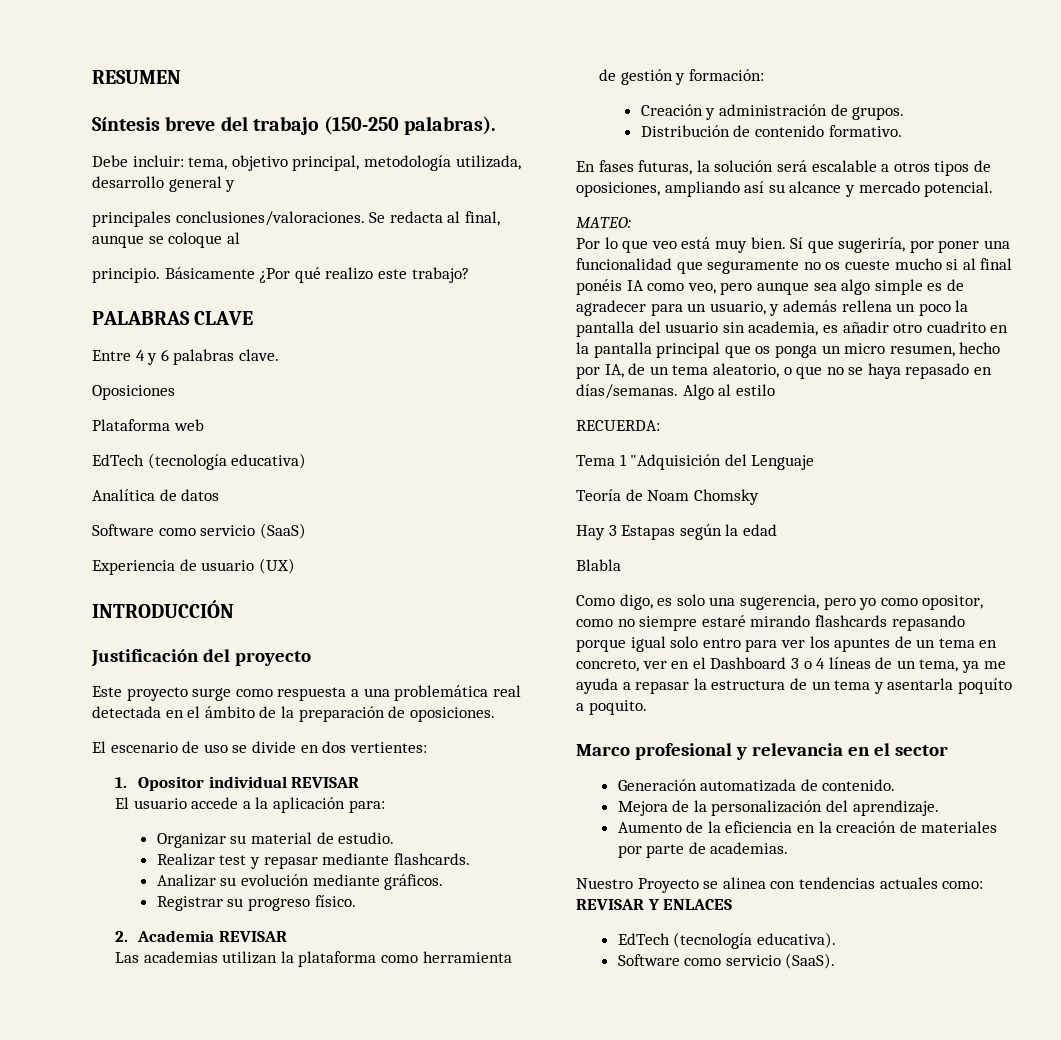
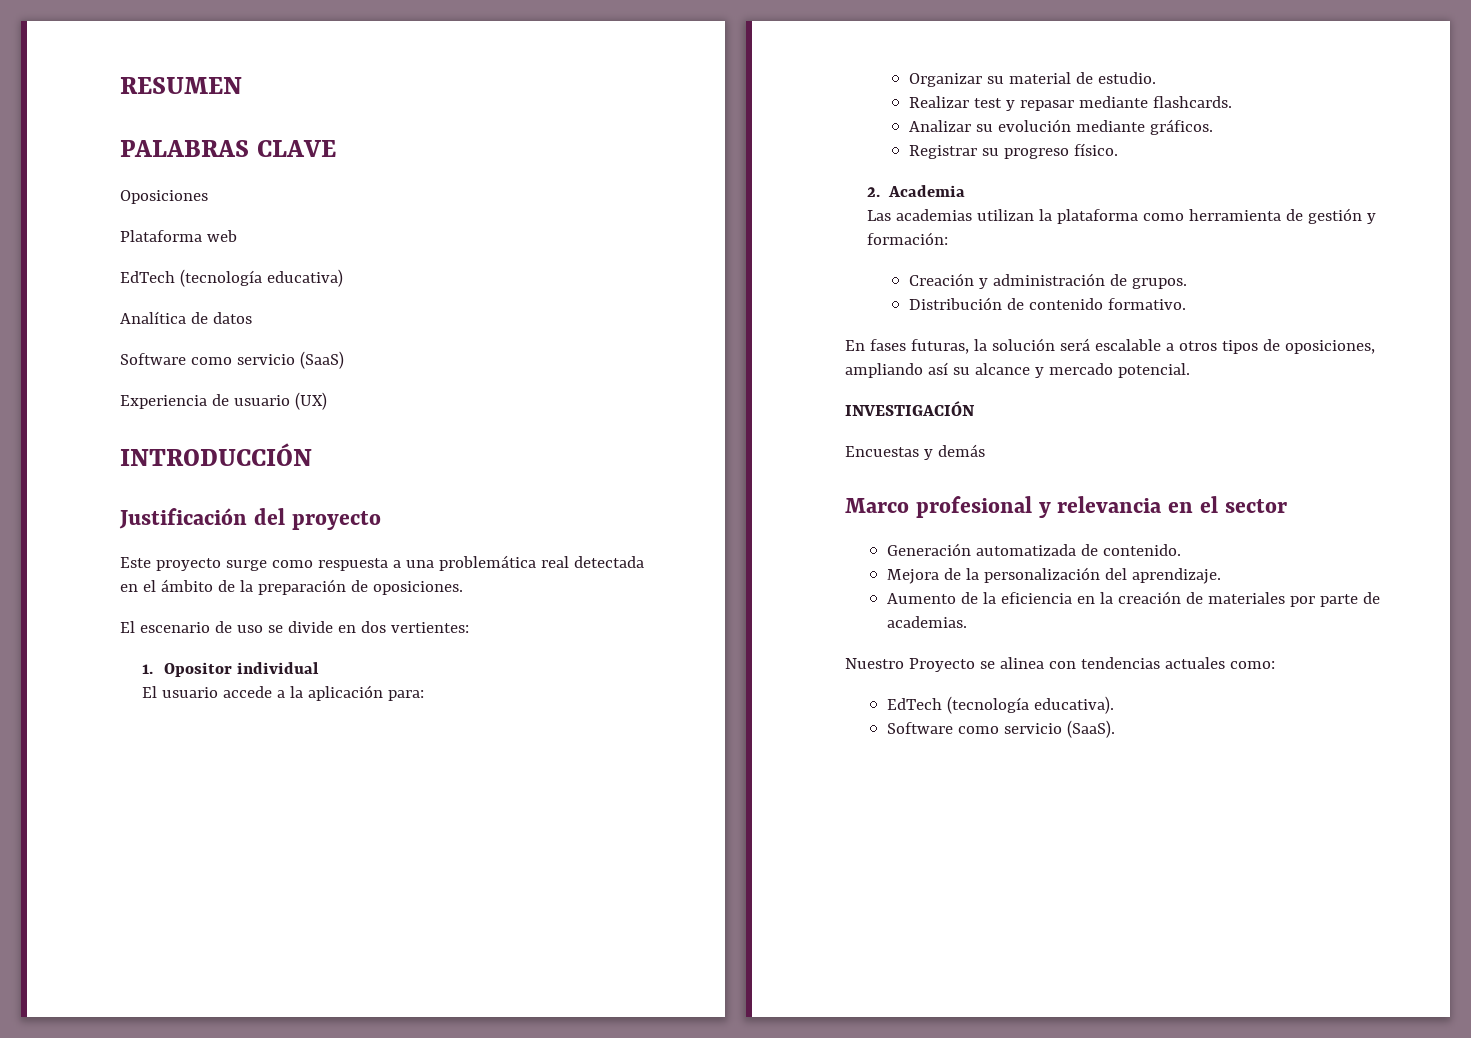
[92,116,497,135] [92,155,521,171] [92,176,236,192] [92,211,500,227] [92,232,240,248] [92,267,469,283] [92,311,254,325] [92,349,279,365] Síntesis breve del trabajo (150-250 palabras). // Debe incluir: tema, objetivo principal, metodología utilizada, desarrollo general y // principales conclusiones/valoraciones. Se redacta al final, aunque se coloque al // principio. Básicamente ¿Por qué realizo este trabajo? // PALABRAS CLAVE // Entre 4 y 6 palabras clave. -> [120,140,336,157] PALABRAS CLAVE
[291,777,360,788] REVISAR -> (319, 668) none
[218,931,287,942] REVISAR -> (966, 191) none
[576,217,631,228] [576,237,1011,253] [576,258,1013,274] [576,279,964,295] [576,300,969,316] [576,321,1009,337] [576,342,1001,358] [576,363,993,379] [576,384,775,400] [576,420,660,431] [576,454,815,470] [576,489,759,505] [576,524,777,540] [576,559,621,571] [576,594,984,610] [576,615,965,631] [576,636,998,652] [576,657,1006,673] [576,678,1012,694] [576,700,647,715] MATEO: // Por lo que veo está muy bien. Sí que sugeriría, por poner una funcionalidad que seguramente no os cueste mucho si al final ponéis IA como veo, pero aunque sea algo simple es de agradecer para un usuario, y además rellena un poco la pantalla del usuario sin academia, es añadir otro cuadrito en la pantalla principal que os ponga un micro resumen, hecho por IA, de un tema aleatorio, o que no se haya repasado en días/semanas. Algo al estilo // RECUERDA: // Tema 1 "Adquisición del Lenguaje // Teoría de Noam Chomsky // Hay 3 Estapas según la edad // Blabla // Como digo, es solo una sugerencia, pero yo como opositor, como no siempre estaré mirando flashcards repasando porque igual solo entro para ver los apuntes de un tema en concreto, ver en el Dashboard 3 o 4 líneas de un tema, ya me ayuda a repasar la estructura de un tema y asentarla poquíto a poquito. -> [845,401,975,416] [845,444,985,460] INVESTIGACIÓN // Encuestas y demás
[576,899,733,910] REVISAR Y ENLACES -> (1275, 665) none

